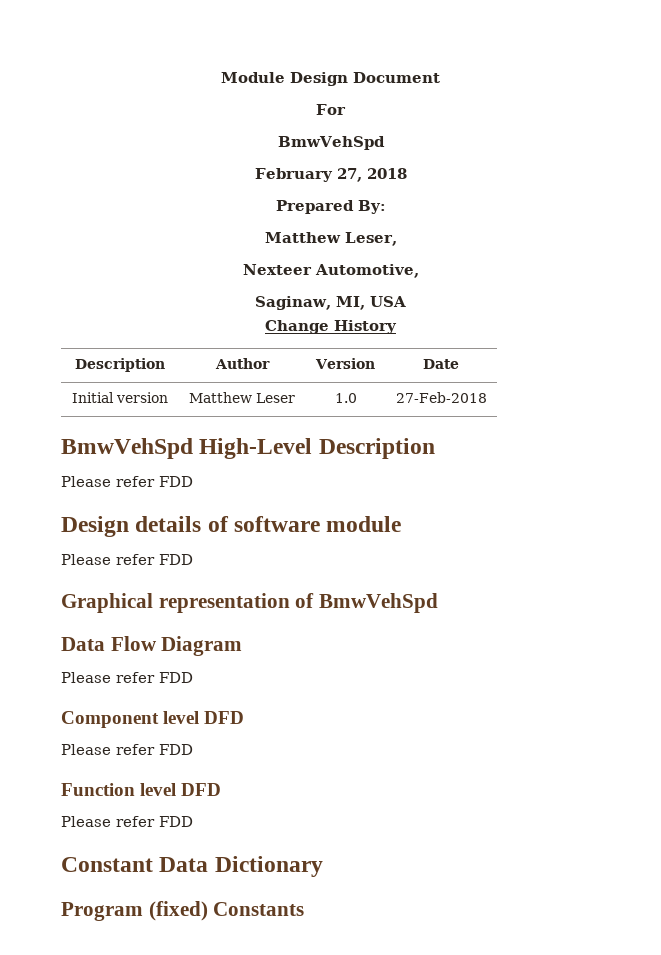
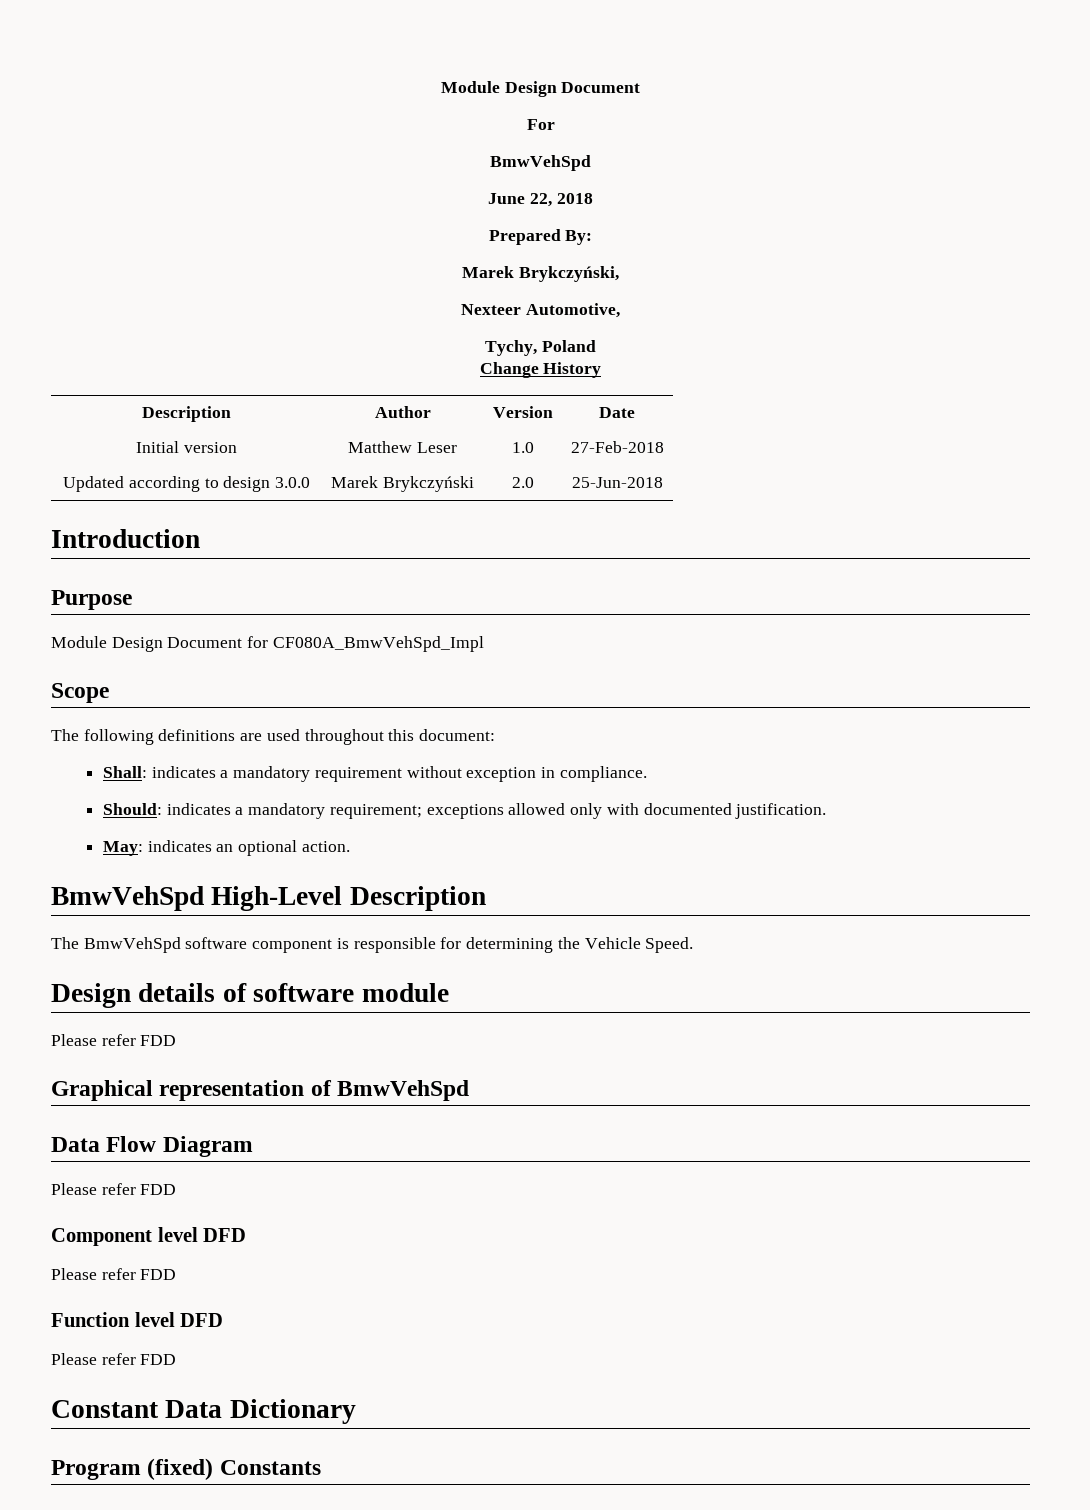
[254,168,362,182] February 27, -> [488,193,552,207] June 22,
[264,232,397,246] Matthew Leser, -> [462,266,619,282] Marek Brykczyński,
[255,296,406,310] Saginaw, MI, USA -> [485,340,596,356] Tychy, Poland
[61,438,435,459] [61,476,193,487] // BmwVehSpd High-Level Description // Please refer FDD -> [63,476,310,492] [331,476,474,492] [511,477,534,488] [571,477,663,488] [51,529,200,548] [51,590,132,610] [51,636,484,652] [51,683,109,703] [51,729,496,745] [102,766,647,782] [102,803,827,819] [102,840,350,856] [51,886,486,911] [51,937,694,953] // Updated according to design 3.0.0 | Marek Brykczyński | 2.0 | 25-Jun-2018 // Introduction // Purpose // Module Design Document for CF080A_BmwVehSpd_Impl // Scope // The following definitions are used throughout this document: // Shall: indicates a mandatory requirement without exception in compliance. // Should: indicates a mandatory requirement; exceptions allowed only with documented justification. // May: indicates an optional action. // BmwVehSpd High-Level Description // The BmwVehSpd software component is responsible for determining the Vehicle Speed.

